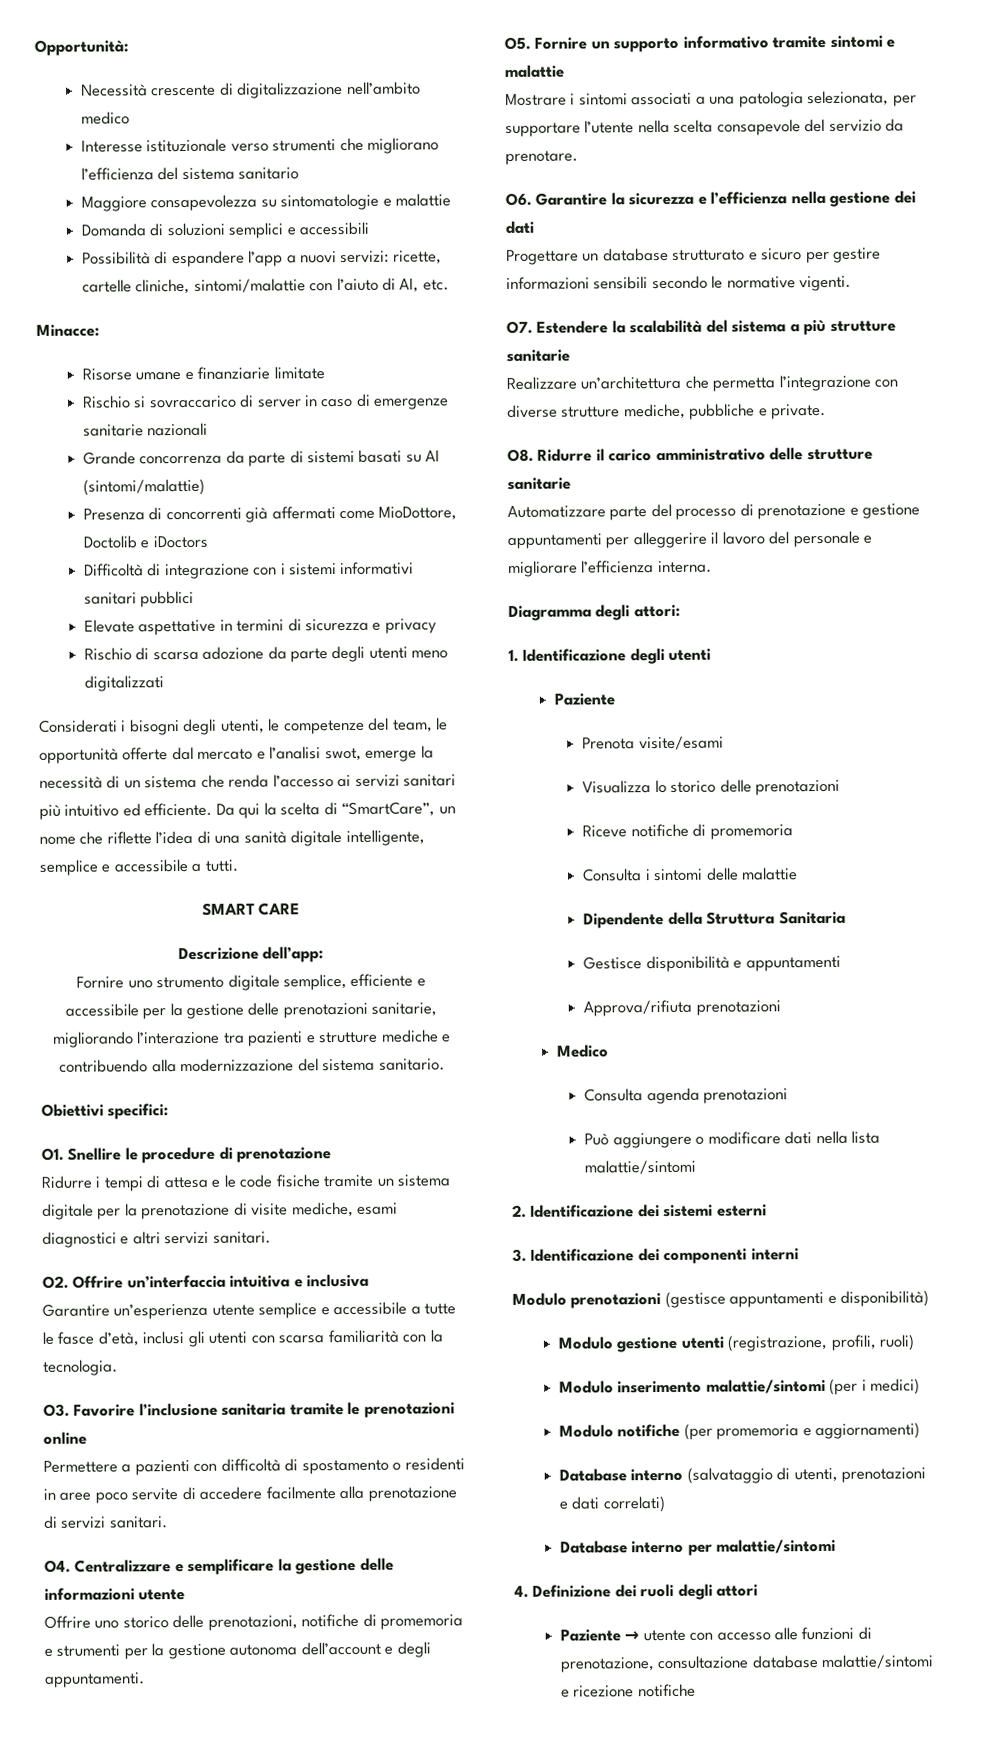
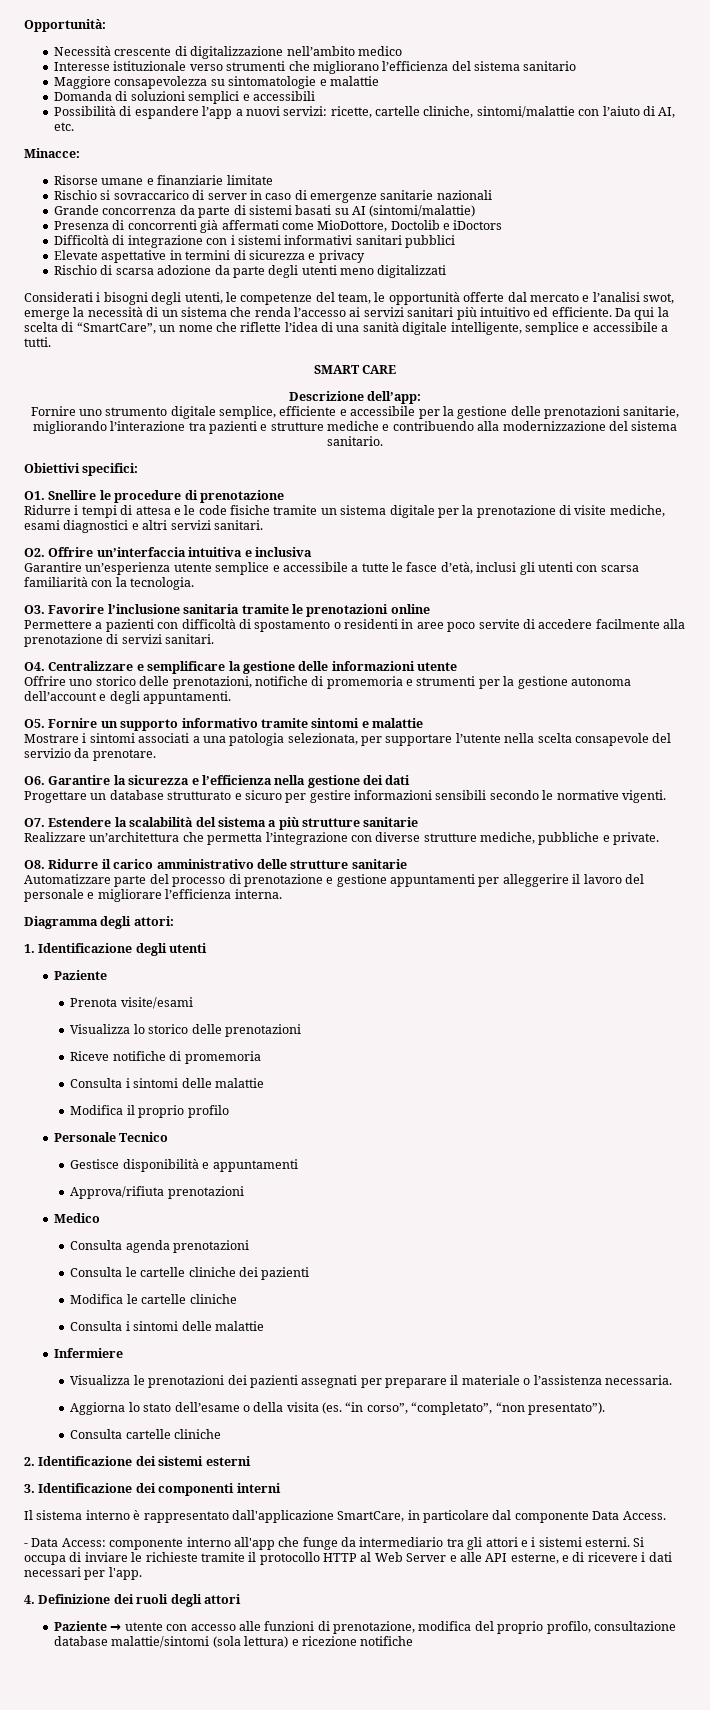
[583,910,846,929] Dipendente della Struttura Sanitaria -> [70,1105,229,1118] [54,1132,169,1142] Modifica il proprio profilo // Personale Tecnico
[584,1130,880,1149] [584,1159,697,1175] Può aggiungere o modificare dati nella lista malattie/sintomi -> [70,1267,310,1280] [70,1294,237,1304] [70,1321,264,1331] [54,1348,124,1358] [70,1375,672,1388] [70,1402,605,1415] [70,1429,222,1439] Consulta le cartelle cliniche dei pazienti // Modifica le cartelle cliniche // Consulta i sintomi delle malattie // Infermiere // Visualizza le prenotazioni dei pazienti assegnati per preparare il materiale o l’assistenza necessaria. // Aggiorna lo stato dell’esame o della visita (es. “in corso”, “completato”, “non presentato”). // Consulta cartelle cliniche
[512,1290,930,1309] [557,1334,915,1353] [558,1378,920,1395] [558,1422,920,1440] [558,1467,926,1484] [558,1495,666,1513] [559,1538,837,1556] Modulo prenotazioni (gestisce appuntamenti e disponibilità) // Modulo gestione utenti (registrazione, profili, ruoli) // Modulo inserimento malattie/sintomi (per i medici) // Modulo notifiche (per promemoria e aggiornamenti) // Database interno (salvataggio di utenti, prenotazioni e dati correlati) // Database interno per malattie/sintomi -> [24,1510,666,1523] [24,1537,645,1550] [24,1552,672,1565] [24,1567,142,1580] Il sistema interno è rappresentato dall'applicazione SmartCare, in particolare dal componente Data Access. // - Data Access: componente interno all'app che funge da intermediario tra gli attori e i sistemi esterni. Si occupa di inviare le richieste tramite il protocollo HTTP al Web Server e alle API esterne, e di ricevere i dati necessari per l'app.
(655, 1665) none -> [418,1621,591,1634] modifica del proprio profilo,
(935, 1661) none -> [212,1636,289,1648] (sola lettura)

